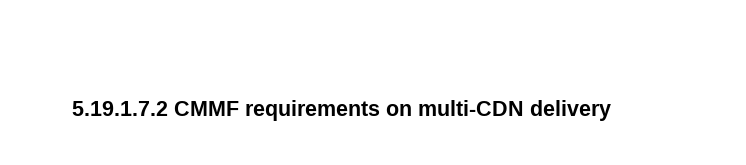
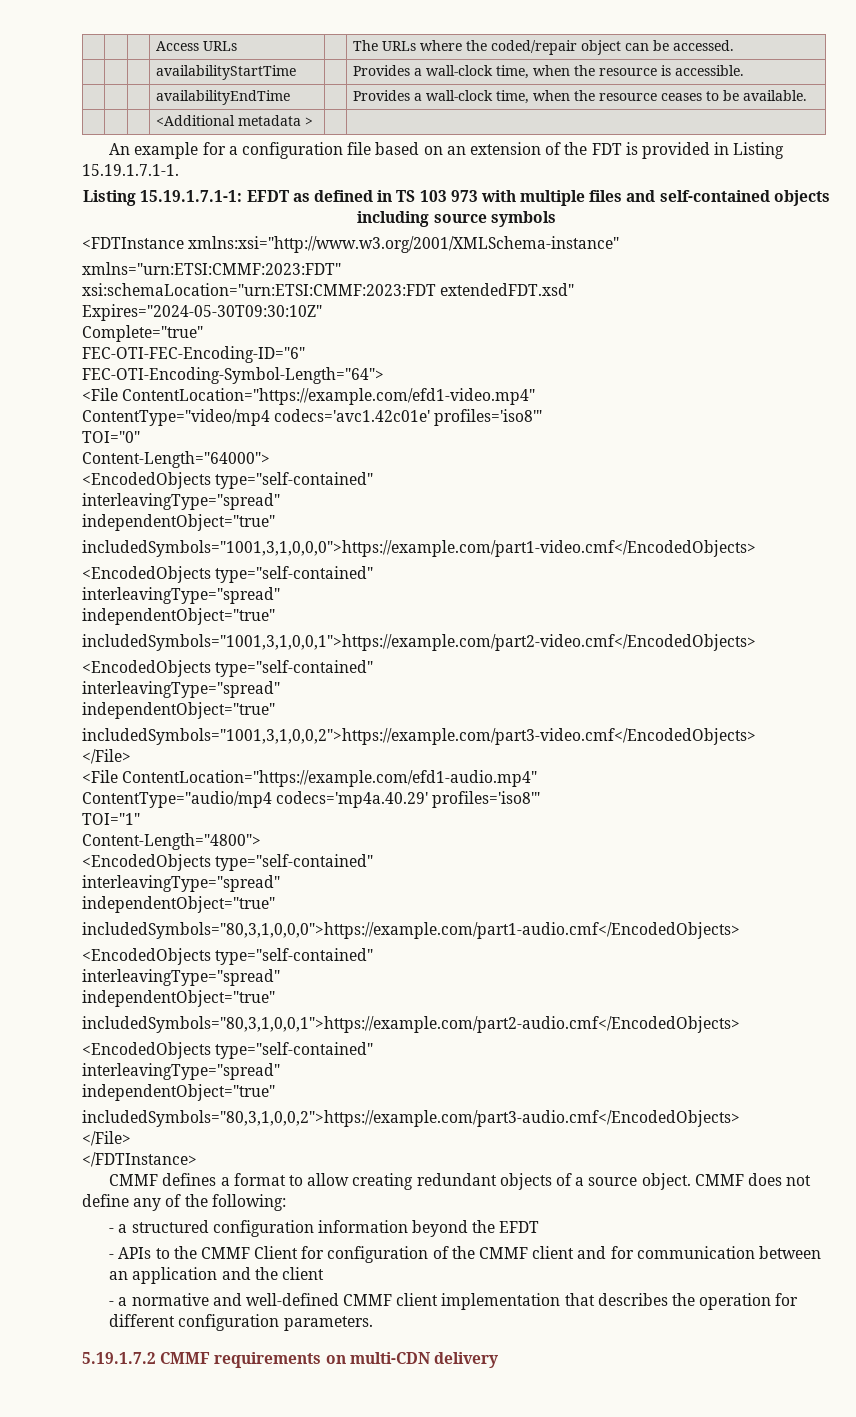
(72, 108) none -> [156,41,238,51] [353,40,735,55] [156,65,297,80] [353,65,745,79] [156,90,291,105] [353,90,808,104] [156,115,314,126] [109,142,785,159] [82,164,179,176] [83,190,830,206] [357,211,556,227] [82,236,620,253] [82,262,341,275] [82,283,575,296] [82,304,322,321] [82,325,203,342] [82,346,305,363] [82,367,384,384] [82,388,536,405] [82,409,543,426] [82,431,140,443] [82,451,270,468] [82,472,374,489] [82,493,280,510] [82,514,275,531] [82,540,756,557] [82,566,374,583] [82,587,280,604] [82,608,275,625] [82,634,756,651] [82,660,374,677] [82,681,280,698] [82,702,275,719] [82,728,756,745] [82,749,131,764] [82,770,538,787] [82,791,541,808] [82,813,140,825] [82,833,261,850] [82,854,374,871] [82,875,280,892] [82,896,275,913] [82,922,740,939] [82,948,374,965] [82,969,280,986] [82,990,275,1007] [82,1016,740,1033] [82,1042,374,1059] [82,1063,280,1080] [82,1084,275,1101] [82,1110,740,1127] [82,1131,131,1146] [82,1152,197,1167] [109,1173,812,1190] [82,1194,286,1211] [109,1220,540,1237] [109,1246,821,1263] [109,1267,324,1284] [109,1293,799,1310] [109,1314,373,1331] | | | Access URLs | | The URLs where the coded/repair object can be accessed. // | | | availabilityStartTime | | Provides a wall-clock time, when the resource is accessible. // | | | availabilityEndTime | | Provides a wall-clock time, when the resource ceases to be available. // | | | <Additional metadata > | | // An example for a configuration file based on an extension of the FDT is provided in Listing 15.19.1.7.1-1. // Listing 15.19.1.7.1-1: EFDT as defined in TS 103 973 with multiple files and self-contained objects including source symbols // <FDTInstance xmlns:xsi="http://www.w3.org/2001/XMLSchema-instance" // xmlns="urn:ETSI:CMMF:2023:FDT" // xsi:schemaLocation="urn:ETSI:CMMF:2023:FDT extendedFDT.xsd" // Expires="2024-05-30T09:30:10Z" // Complete="true" // FEC-OTI-FEC-Encoding-ID="6" // FEC-OTI-Encoding-Symbol-Length="64"> // <File ContentLocation="https://example.com/efd1-video.mp4" // ContentType="video/mp4 codecs='avc1.42c01e' profiles='iso8'" // TOI="0" // Content-Length="64000"> // <EncodedObjects type="self-contained" // interleavingType="spread" // independentObject="true" // includedSymbols="1001,3,1,0,0,0">https://example.com/part1-video.cmf</EncodedObjects> // <EncodedObjects type="self-contained" // interleavingType="spread" // independentObject="true" // includedSymbols="1001,3,1,0,0,1">https://example.com/part2-video.cmf</EncodedObjects> // <EncodedObjects type="self-contained" // interleavingType="spread" // independentObject="true" // includedSymbols="1001,3,1,0,0,2">https://example.com/part3-video.cmf</EncodedObjects> // </File> // <File ContentLocation="https://example.com/efd1-audio.mp4" // ContentType="audio/mp4 codecs='mp4a.40.29' profiles='iso8'" // TOI="1" // Content-Length="4800"> // <EncodedObjects type="self-contained" // interleavingType="spread" // independentObject="true" // includedSymbols="80,3,1,0,0,0">https://example.com/part1-audio.cmf</EncodedObjects> // <EncodedObjects type="self-contained" // interleavingType="spread" // independentObject="true" // includedSymbols="80,3,1,0,0,1">https://example.com/part2-audio.cmf</EncodedObjects> // <EncodedObjects type="self-contained" // interleavingType="spread" // independentObject="true" // includedSymbols="80,3,1,0,0,2">https://example.com/part3-audio.cmf</EncodedObjects> // </File> // </FDTInstance> // CMMF defines a format to allow creating redundant objects of a source object. CMMF does not define any of the following: // - a structured configuration information beyond the EFDT // - APIs to the CMMF Client for configuration of the CMMF client and for communication between an application and the client // - a normative and well-defined CMMF client implementation that describes the operation for different configuration parameters. //

